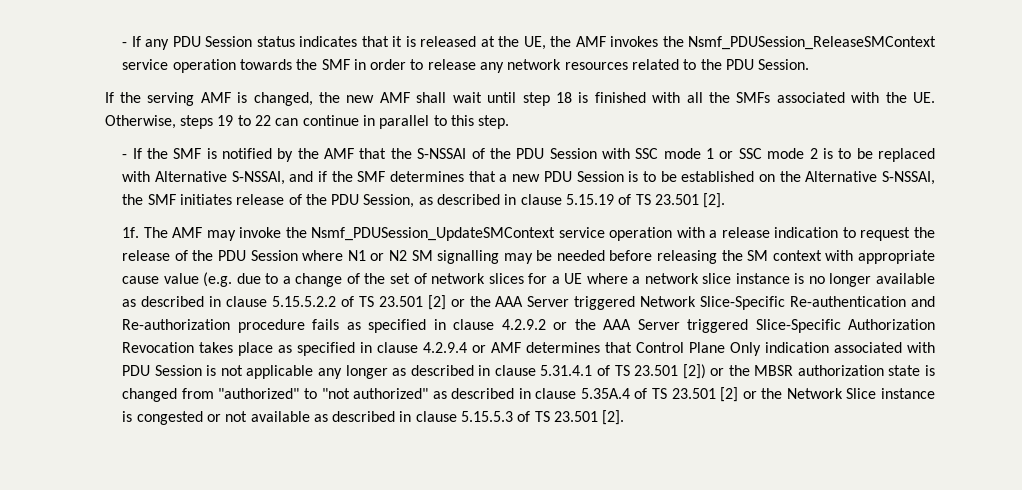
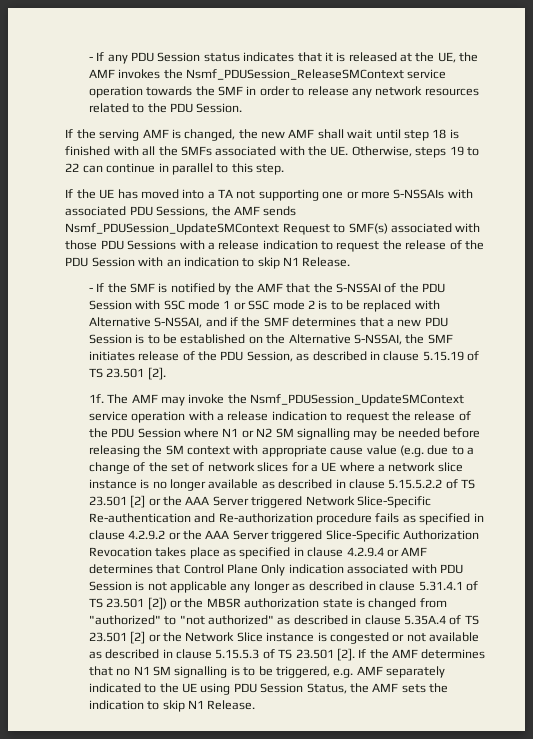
(510, 122) none -> [65,189,473,201] [65,206,297,217] [65,223,481,235] [65,240,484,252] [65,257,351,269] // If the UE has moved into a TA not supporting one or more S-NSSAIs with associated PDU Sessions, the AMF sends Nsmf_PDUSession_UpdateSMContext Request to SMF(s) associated with those PDU Sessions with a release indication to request the release of the PDU Session with an indication to skip N1 Release.
(625, 417) none -> [358,649,486,659] [88,666,446,678] [88,683,449,695] [88,700,256,712] If the AMF determines that no N1 SM signalling is to be triggered, e.g. AMF separately indicated to the UE using PDU Session Status, the AMF sets the indication to skip N1 Release.

